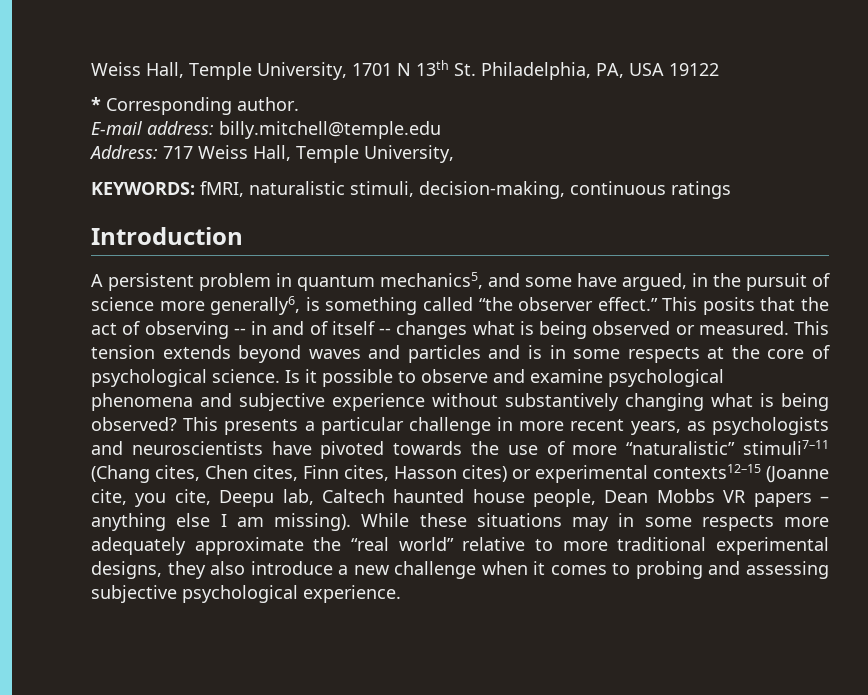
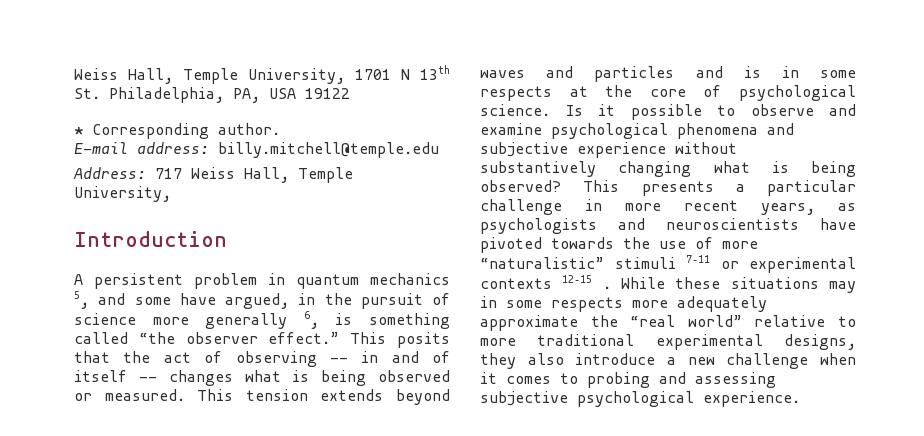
[91,181,731,199] // KEYWORDS: fMRI, naturalistic stimuli, decision-making, continuous ratings -> (171, 194) none
[380,272,483,289] mechanics5, -> [370,273,450,285] [74,291,89,309] mechanics 5,
[210,296,301,315] generally6, -> [205,311,319,329] generally 6,
[743,440,829,455] [91,464,829,483] [91,489,829,507] [91,513,351,531] stimuli7–11 (Chang cites, Chen cites, Finn cites, Hasson cites) or experimental contexts12–15 (Joanne cite, you cite, Deepu lab, Caltech haunted house people, Dean Mobbs VR papers – anything else I am missing). -> [614,255,856,273] [480,275,593,289] [602,286,611,289] stimuli 7–11 or experimental contexts 12–15 .

